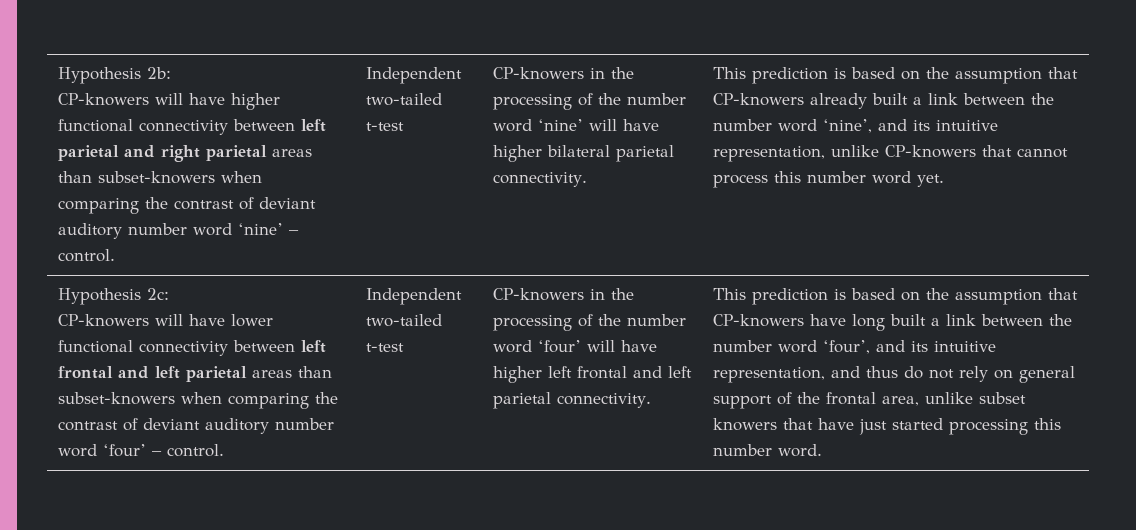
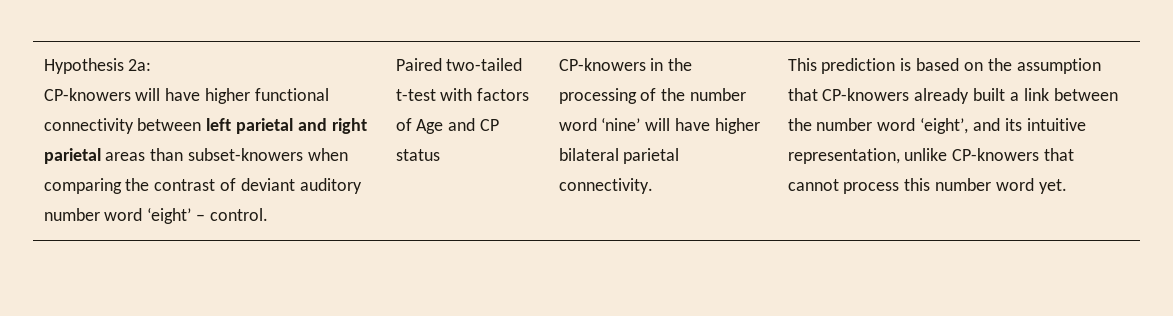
[58,67,172,84] Hypothesis 2b: -> [43,58,152,74] Hypothesis 2a:
[238,223,300,235] [58,249,116,262] [366,67,463,84] [366,93,443,106] [366,122,405,131] ‘nine’ – control. | Independent two-tailed t-test -> [147,208,268,224] [395,58,523,71] [395,88,530,101] [395,118,500,134] [395,149,440,161] ‘eight’ – control. | Paired two-tailed t-test with factors of Age and CP status
[823,119,873,133] ‘nine’, -> [920,118,969,134] ‘eight’,
[58,288,170,305] [58,314,274,327] [58,340,327,356] [58,366,333,382] [58,392,339,409] [58,418,335,434] [58,444,225,457] [366,288,463,305] [366,314,443,327] [366,343,405,352] [493,288,635,301] [493,314,687,331] [493,340,658,353] [493,366,693,383] [493,392,652,409] [713,288,1079,305] [713,314,1073,331] [713,340,997,354] [713,366,1076,383] [713,392,1027,409] [713,418,1062,435] [713,444,823,457] // Hypothesis 2c: // CP-knowers will have lower functional connectivity between left frontal and left parietal areas than subset-knowers when comparing the contrast of deviant auditory number word ‘four’ – control. | Independent two-tailed t-test | CP-knowers in the processing of the number word ‘four’ will have higher left frontal and left parietal connectivity. | This prediction is based on the assumption that CP-knowers have long built a link between the number word ‘four’, and its intuitive representation, and thus do not rely on general support of the frontal area, unlike subset knowers that have just started processing this number word. -> (1067, 186) none

